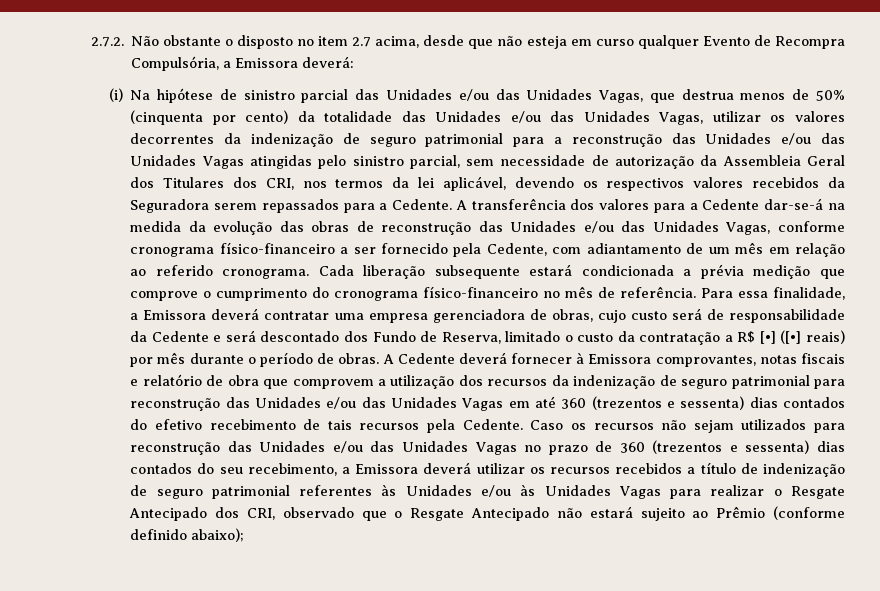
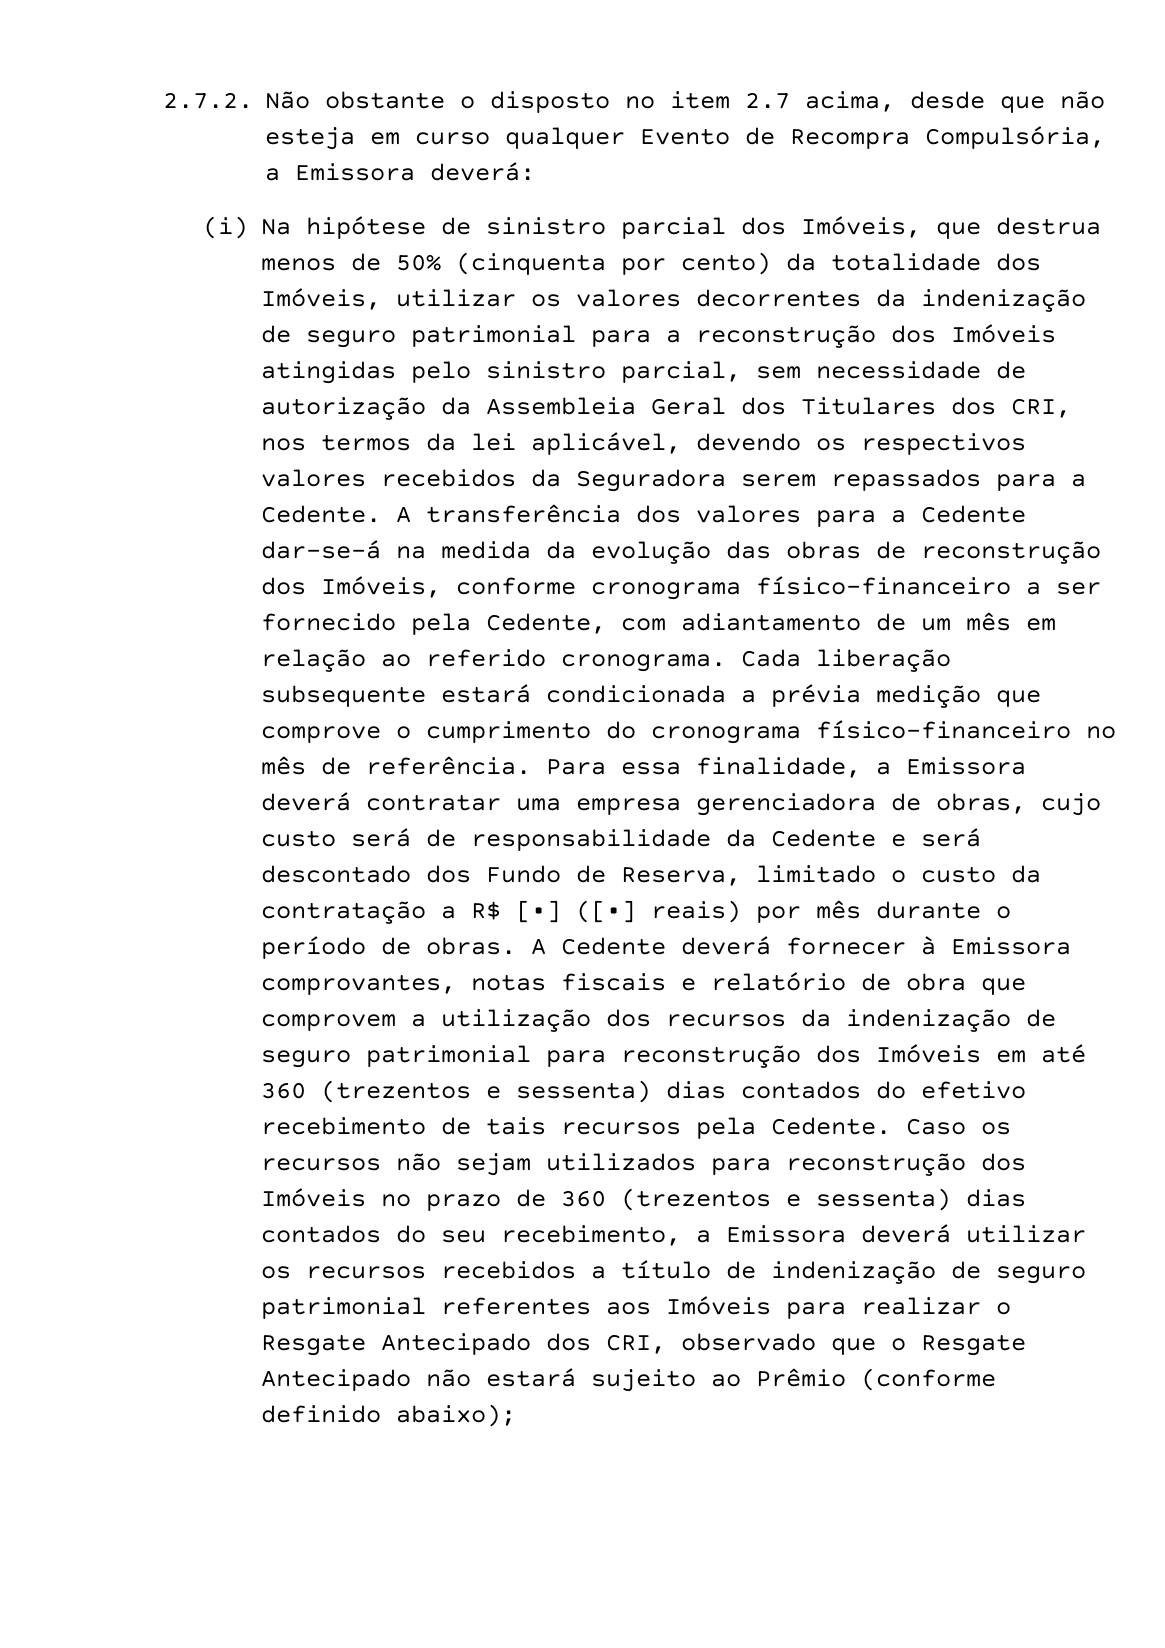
[355,89,644,103] das Unidades e/ou das Unidades Vagas, -> [741,216,922,238] dos Imóveis,
[401,111,704,125] das Unidades e/ou das Unidades Vagas, -> [996,253,1042,271] [261,288,382,310] dos Imóveis,
[671,133,845,145] [130,155,244,169] das Unidades e/ou das Unidades Vagas -> [891,324,1057,343] dos Imóveis
[478,221,771,235] das Unidades e/ou das Unidades Vagas, -> [261,576,442,598] dos Imóveis,
[225,397,504,411] das Unidades e/ou das Unidades Vagas -> [816,1044,982,1063] dos Imóveis
[227,441,517,455] das Unidades e/ou das Unidades Vagas -> [981,1153,1027,1171] [261,1188,367,1207] dos Imóveis
[381,484,661,499] às Unidades e/ou às Unidades Vagas -> [606,1296,772,1315] aos Imóveis

